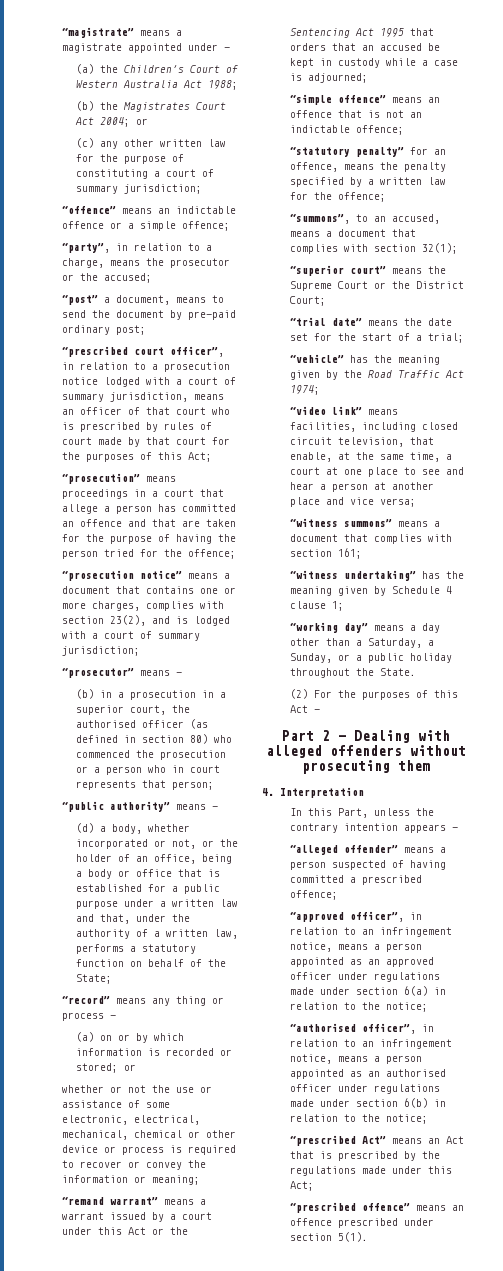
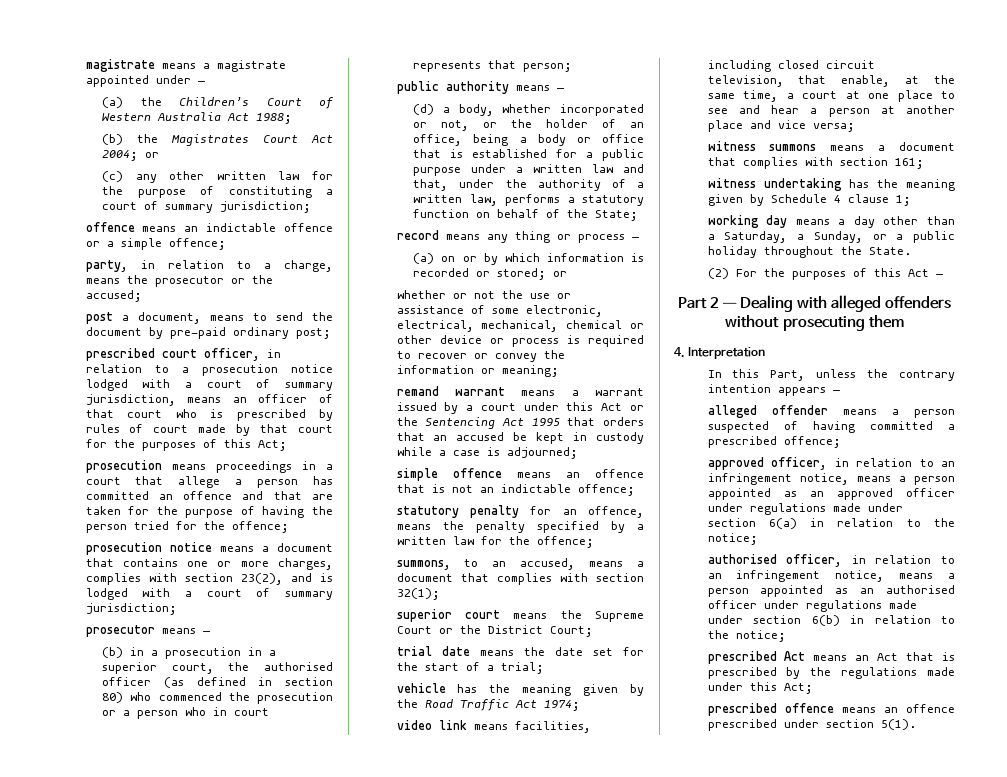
[61,27,134,38] “magistrate” -> [85,59,155,72] magistrate
[61,206,116,214] “offence” -> [85,222,135,232] offence
[61,243,110,253] “party”, -> [85,260,128,272] party,
[61,295,98,305] “post” -> [85,312,113,324] post
[61,346,224,357] “prescribed court officer”, -> [85,348,260,361] prescribed court officer,
[61,473,140,484] “prosecution” -> [85,460,162,473] prosecution
[61,570,182,581] “prosecution notice” -> [85,542,212,555] prosecution notice
[61,668,134,678] “prosecutor” -> [85,625,155,637] prosecutor
[61,801,170,812] “public authority” -> [396,81,509,94] public authority
[61,996,110,1004] “record” -> [396,230,439,240] record
[61,1197,158,1205] “remand warrant” -> [396,386,505,396] remand warrant
[289,94,386,105] “simple offence” -> [396,468,502,481] simple offence
[289,147,404,157] “statutory penalty” -> [396,505,519,518] statutory penalty
[289,214,350,224] “summons”, -> [396,560,451,570] summons,
[289,265,386,276] “superior court” -> [396,609,500,622] superior court
[289,317,362,326] “trial date” -> [396,646,470,656] trial date
[289,354,344,363] “vehicle” -> [396,683,446,693] vehicle
[289,406,362,415] “video link” -> [396,720,467,730] video link
[289,518,392,527] “witness summons” -> [707,141,817,151] witness summons
[289,570,416,581] “witness undertaking” -> [707,178,842,191] witness undertaking
[289,622,368,633] “working day” -> [707,215,788,228] working day
[289,845,398,855] “alleged offender” -> [707,405,828,418] alleged offender
[289,911,404,922] “approved officer”, -> [707,457,827,470] approved officer,
[289,1023,416,1034] “authorised officer”, -> [707,554,843,567] authorised officer,
[289,1135,386,1146] “prescribed Act” -> [707,651,806,664] prescribed Act
[289,1202,410,1213] “prescribed offence” -> [707,703,834,716] prescribed offence

